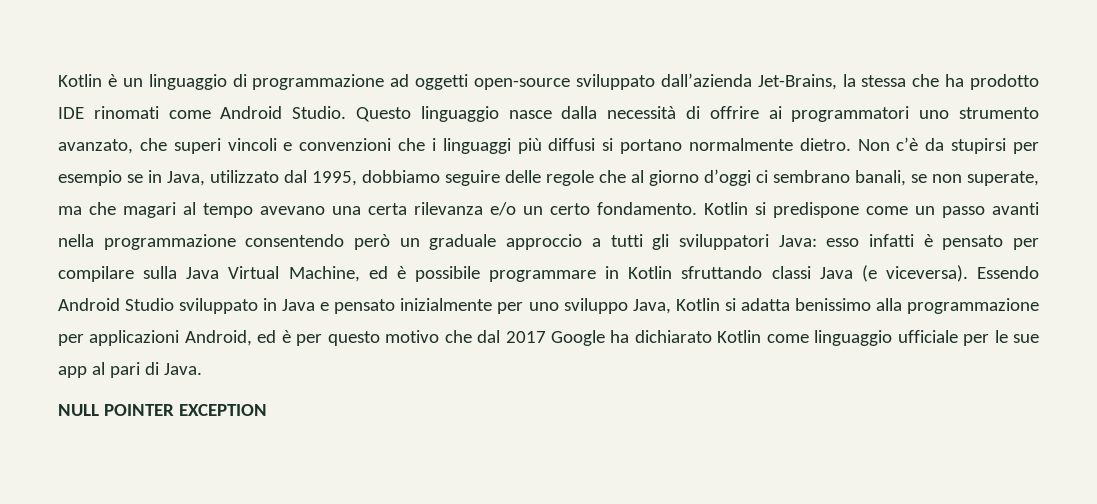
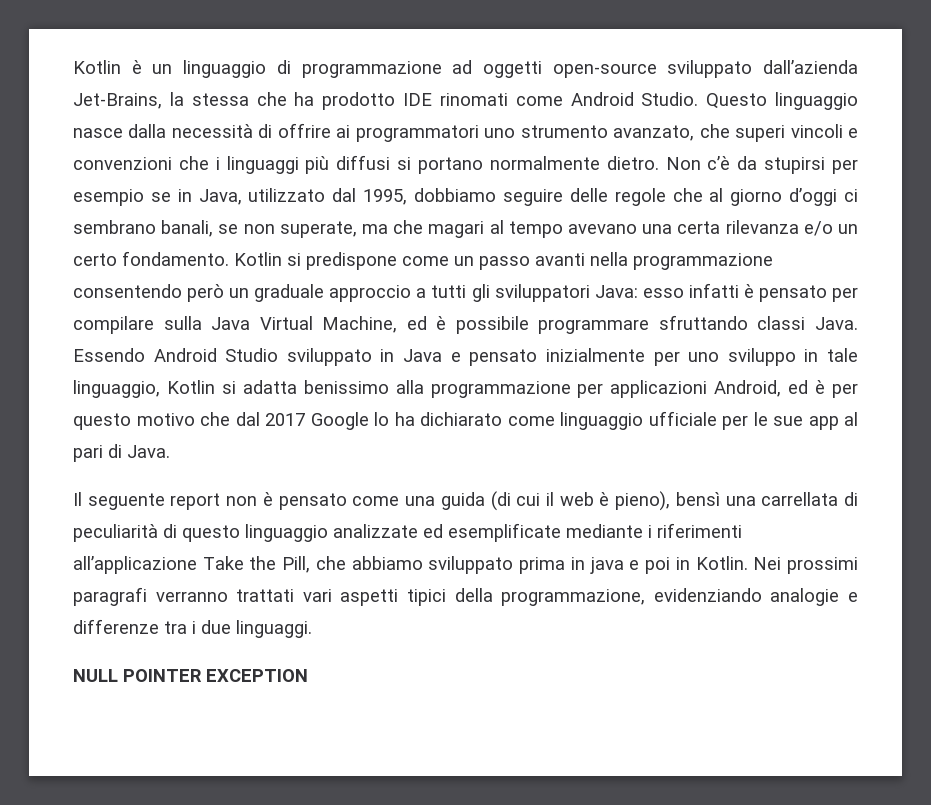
[605,265,968,282] in Kotlin sfruttando classi Java (e viceversa). -> [658,315,858,330] sfruttando classi Java.
[632,299,671,314] Java, -> [804,348,859,362] [73,380,160,398] in tale linguaggio,
(605, 338) none -> [374,412,389,426] lo
[717,330,762,343] Kotlin -> (502, 419) none
(202, 369) none -> [73,491,858,511] [73,523,742,542] [73,556,859,574] [73,587,859,606] [73,619,312,638] // Il seguente report non è pensato come una guida (di cui il web è pieno), bensì una carrellata di peculiarità di questo linguaggio analizzate ed esemplificate mediante i riferimenti all’applicazione Take the Pill, che abbiamo sviluppato prima in java e poi in Kotlin. Nei prossimi paragrafi verranno trattati vari aspetti tipici della programmazione, evidenziando analogie e differenze tra i due linguaggi.

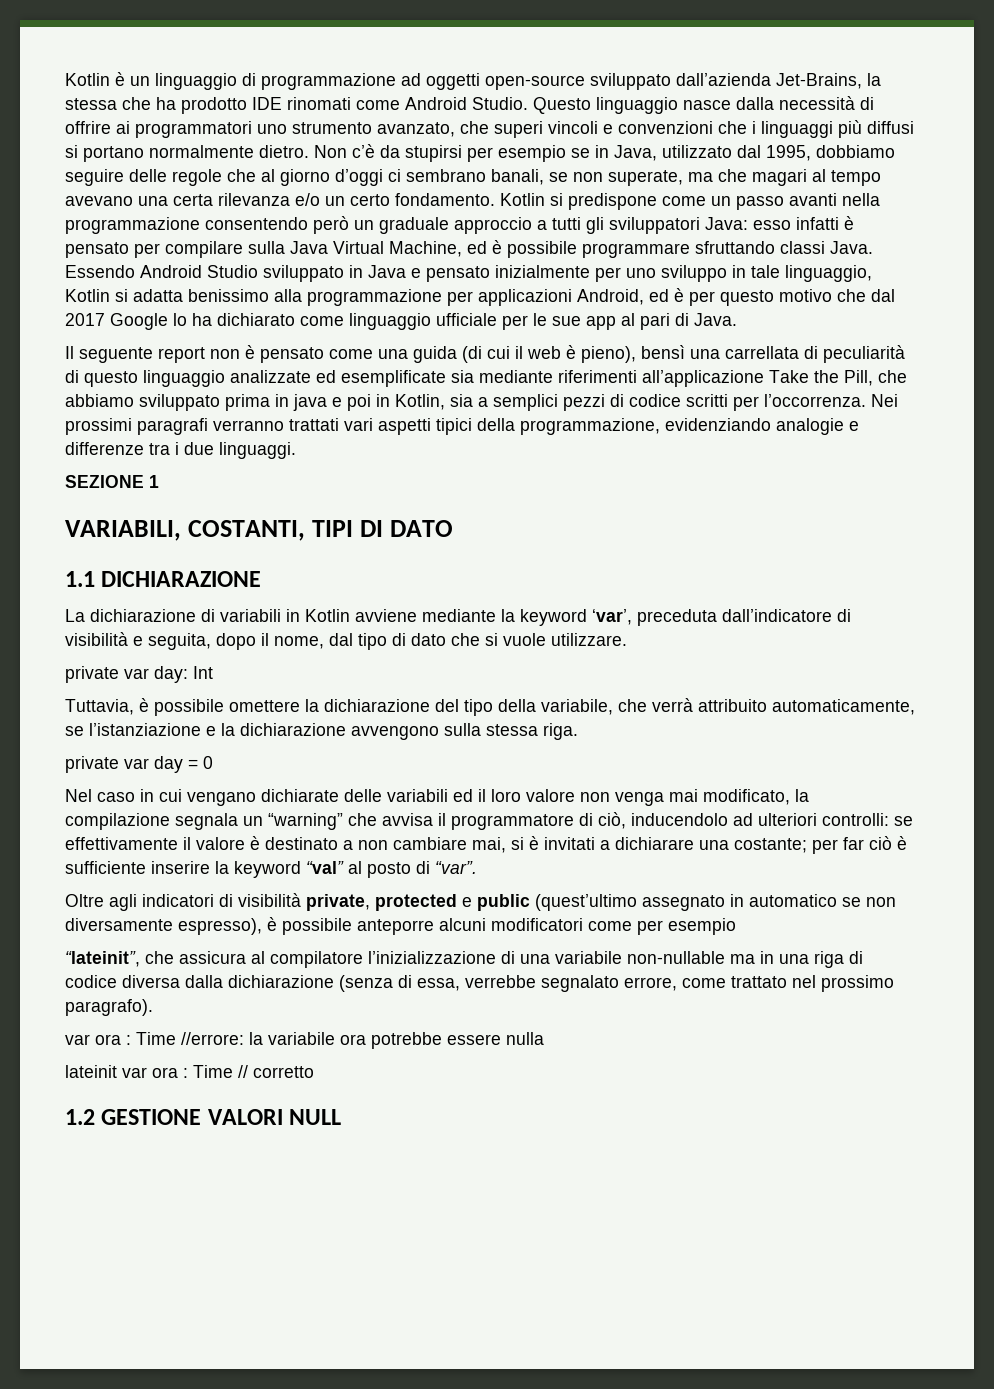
[566,524,652,538] mediante i -> [451,370,553,383] sia mediante
[695,556,748,570] Kotlin. -> [395,394,866,411] Kotlin, sia a semplici pezzi di codice scritti per l’occorrenza.
[73,669,308,682] NULL POINTER EXCEPTION -> [65,475,159,488] [65,520,454,541] [65,571,262,587] [65,609,851,626] [65,632,627,650] [65,666,213,683] [65,698,915,716] [65,723,578,740] [65,756,213,773] [65,789,809,806] [65,812,913,830] [65,836,907,854] [65,861,477,878] [65,893,896,911] [65,917,736,935] [65,951,863,968] [65,975,894,992] [65,999,153,1016] [65,1032,544,1049] [65,1065,314,1078] [65,1109,342,1125] SEZIONE 1 // VARIABILI, COSTANTI, TIPI DI DATO // 1.1 DICHIARAZIONE // La dichiarazione di variabili in Kotlin avviene mediante la keyword ‘var’, preceduta dall’indicatore di visibilità e seguita, dopo il nome, dal tipo di dato che si vuole utilizzare. // private var day: Int // Tuttavia, è possibile omettere la dichiarazione del tipo della variabile, che verrà attribuito automaticamente, se l’istanziazione e la dichiarazione avvengono sulla stessa riga. // private var day = 0 // Nel caso in cui vengano dichiarate delle variabili ed il loro valore non venga mai modificato, la compilazione segnala un “warning” che avvisa il programmatore di ciò, inducendolo ad ulteriori controlli: se effettivamente il valore è destinato a non cambiare mai, si è invitati a dichiarare una costante; per far ciò è sufficiente inserire la keyword “val” al posto di “var”. // Oltre agli indicatori di visibilità private, protected e public (quest’ultimo assegnato in automatico se non diversamente espresso), è possibile anteporre alcuni modificatori come per esempio // “lateinit”, che assicura al compilatore l’inizializzazione di una variabile non-nullable ma in una riga di codice diversa dalla dichiarazione (senza di essa, verrebbe segnalato errore, come trattato nel prossimo paragrafo). // var ora : Time //errore: la variabile ora potrebbe essere nulla // lateinit var ora : Time // corretto // 1.2 GESTIONE VALORI NULL

